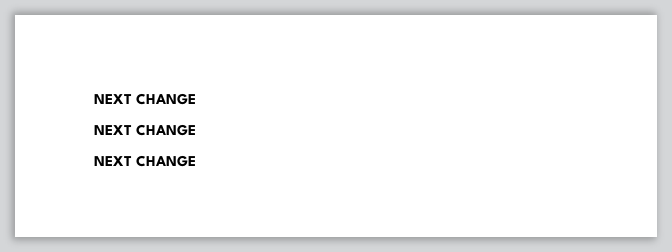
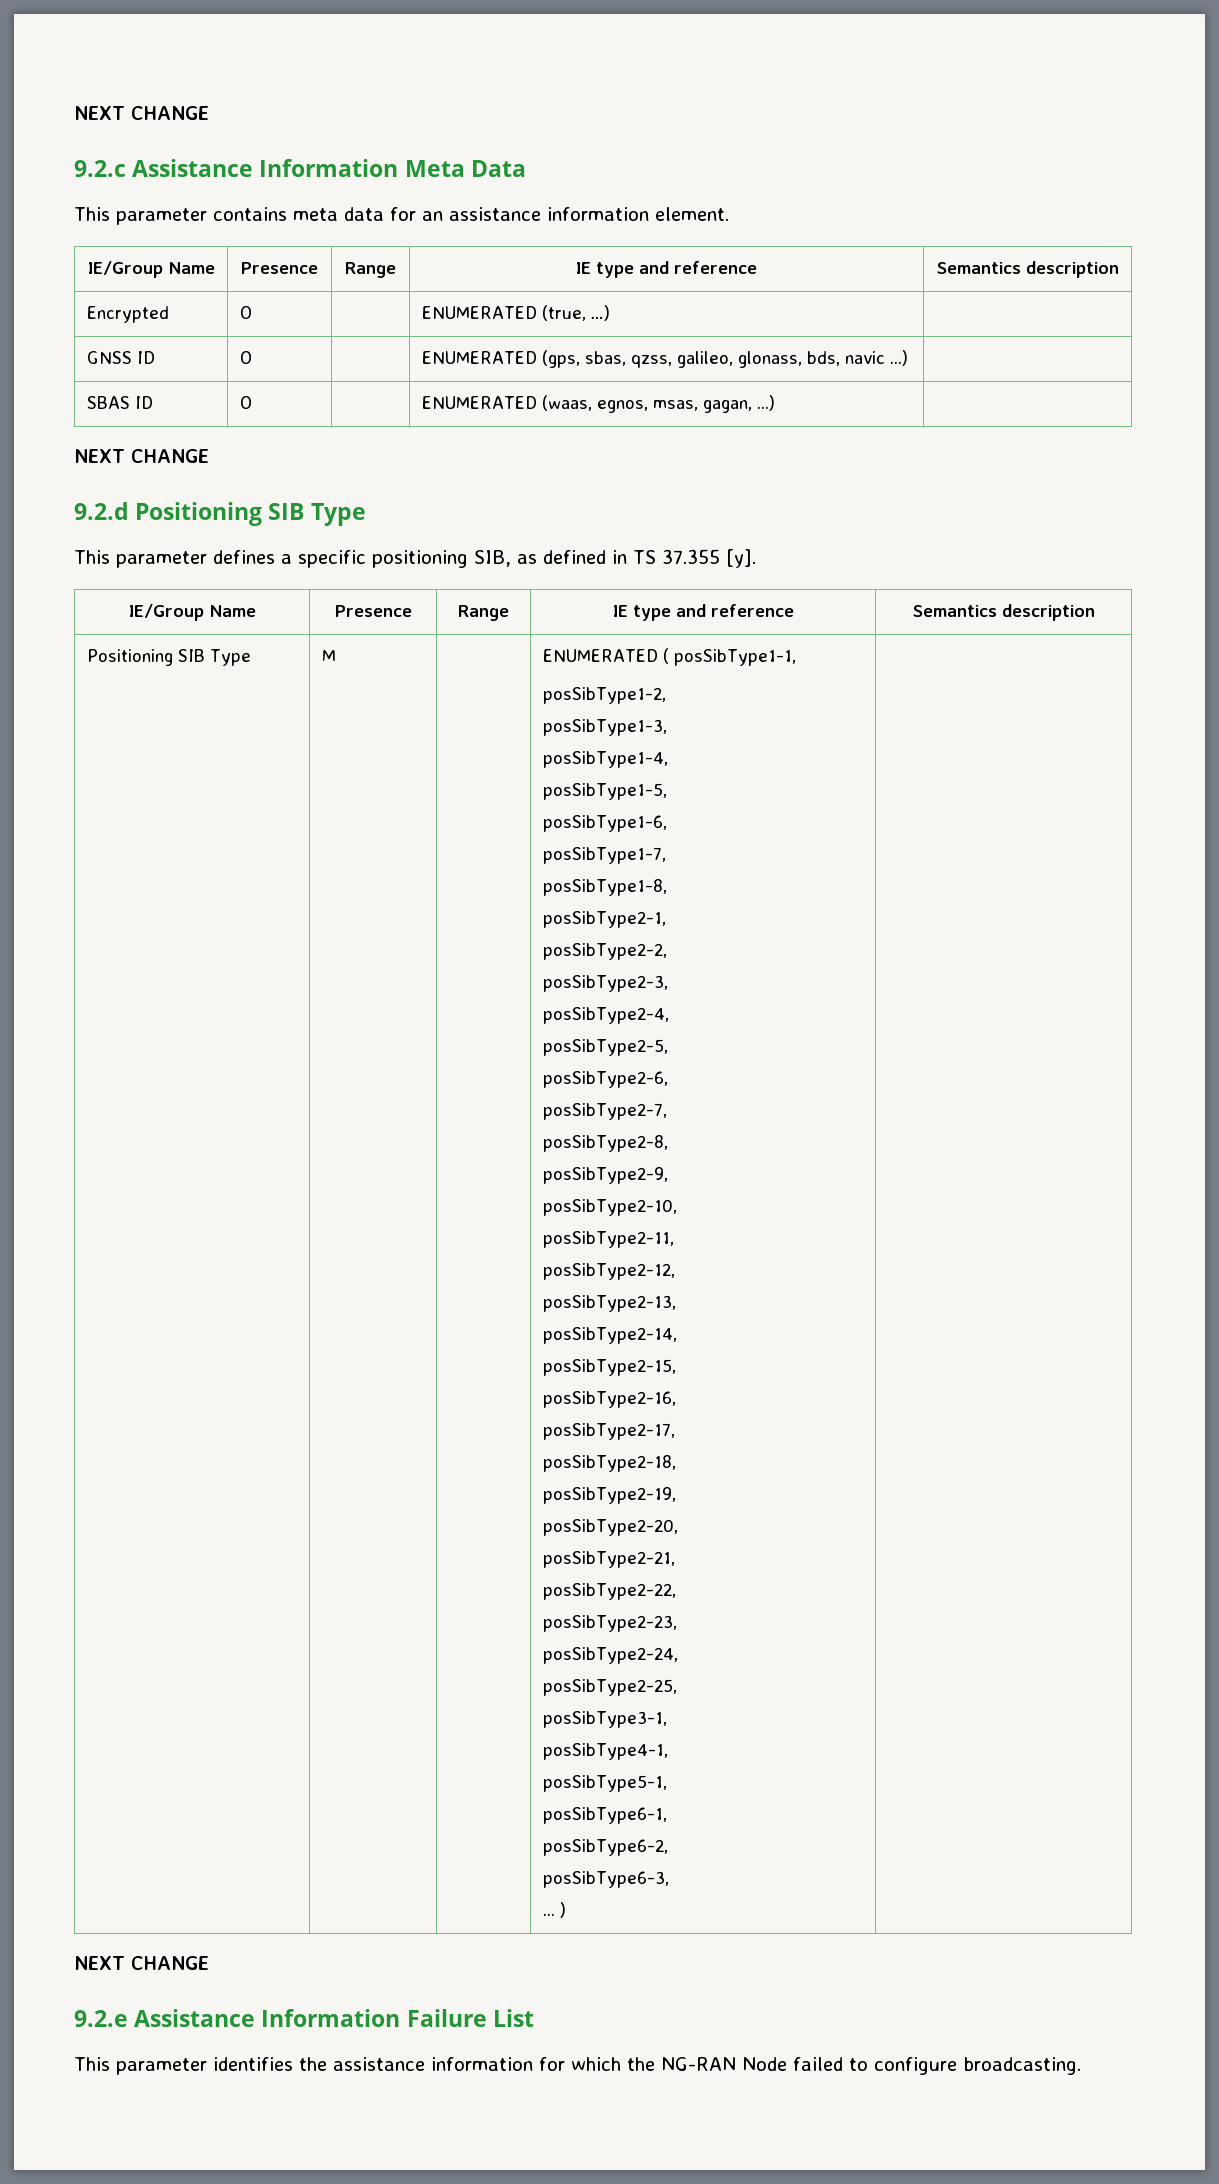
[94,93,197,105] [94,124,197,136] [94,155,197,167] NEXT CHANGE // NEXT CHANGE // NEXT CHANGE -> [74,106,209,120] [74,159,526,177] [74,207,729,225] [87,261,215,278] [241,262,318,274] [345,262,396,278] [576,261,757,278] [936,261,1119,278] [86,306,169,323] [239,306,252,319] [421,305,610,321] [86,351,155,364] [239,351,252,364] [421,350,908,368] [86,396,153,409] [239,396,252,409] [421,395,775,413] [74,449,209,463] [74,502,366,526] [74,549,756,568] [128,604,256,621] [334,605,412,617] [458,605,509,621] [612,604,794,621] [912,604,1095,621] [86,649,251,666] [321,650,336,662] [542,648,796,666] [542,687,666,704] [542,719,667,736] [542,751,668,768] [542,783,667,800] [542,815,667,832] [542,847,666,864] [542,879,667,896] [542,911,666,928] [542,943,667,960] [542,975,668,992] [542,1007,669,1024] [542,1039,668,1056] [542,1071,668,1088] [542,1103,667,1120] [542,1135,668,1152] [542,1167,668,1184] [542,1199,677,1216] [542,1231,674,1248] [542,1263,675,1280] [542,1295,676,1312] [542,1327,677,1344] [542,1359,676,1376] [542,1391,676,1408] [542,1423,675,1440] [542,1455,676,1472] [542,1487,676,1504] [542,1519,678,1536] [542,1551,675,1568] [542,1583,676,1600] [542,1615,677,1632] [542,1647,678,1664] [542,1679,677,1696] [542,1711,667,1728] [542,1743,668,1760] [542,1775,667,1792] [542,1807,667,1824] [542,1839,668,1856] [542,1871,669,1888] [542,1902,566,1918] [74,1956,209,1970] [74,2009,534,2027] [74,2057,1081,2075] NEXT CHANGE // 9.2.c Assistance Information Meta Data // This parameter contains meta data for an assistance information element. // IE/Group Name | Presence | Range | IE type and reference | Semantics description // Encrypted | O | | ENUMERATED (true, …) | // GNSS ID | O | | ENUMERATED (gps, sbas, qzss, galileo, glonass, bds, navic ...) | // SBAS ID | O | | ENUMERATED (waas, egnos, msas, gagan, ...) | // NEXT CHANGE // 9.2.d Positioning SIB Type // This parameter defines a specific positioning SIB, as defined in TS 37.355 [y]. // IE/Group Name | Presence | Range | IE type and reference | Semantics description // Positioning SIB Type | M | | ENUMERATED ( posSibType1-1, // posSibType1-2, // posSibType1-3, // posSibType1-4, // posSibType1-5, // posSibType1-6, // posSibType1-7, // posSibType1-8, // posSibType2-1, // posSibType2-2, // posSibType2-3, // posSibType2-4, // posSibType2-5, // posSibType2-6, // posSibType2-7, // posSibType2-8, // posSibType2-9, // posSibType2-10, // posSibType2-11, // posSibType2-12, // posSibType2-13, // posSibType2-14, // posSibType2-15, // posSibType2-16, // posSibType2-17, // posSibType2-18, // posSibType2-19, // posSibType2-20, // posSibType2-21, // posSibType2-22, // posSibType2-23, // posSibType2-24, // posSibType2-25, // posSibType3-1, // posSibType4-1, // posSibType5-1, // posSibType6-1, // posSibType6-2, // posSibType6-3, // ... ) | // NEXT CHANGE // 9.2.e Assistance Information Failure List // This parameter identifies the assistance information for which the NG-RAN Node failed to configure broadcasting.

